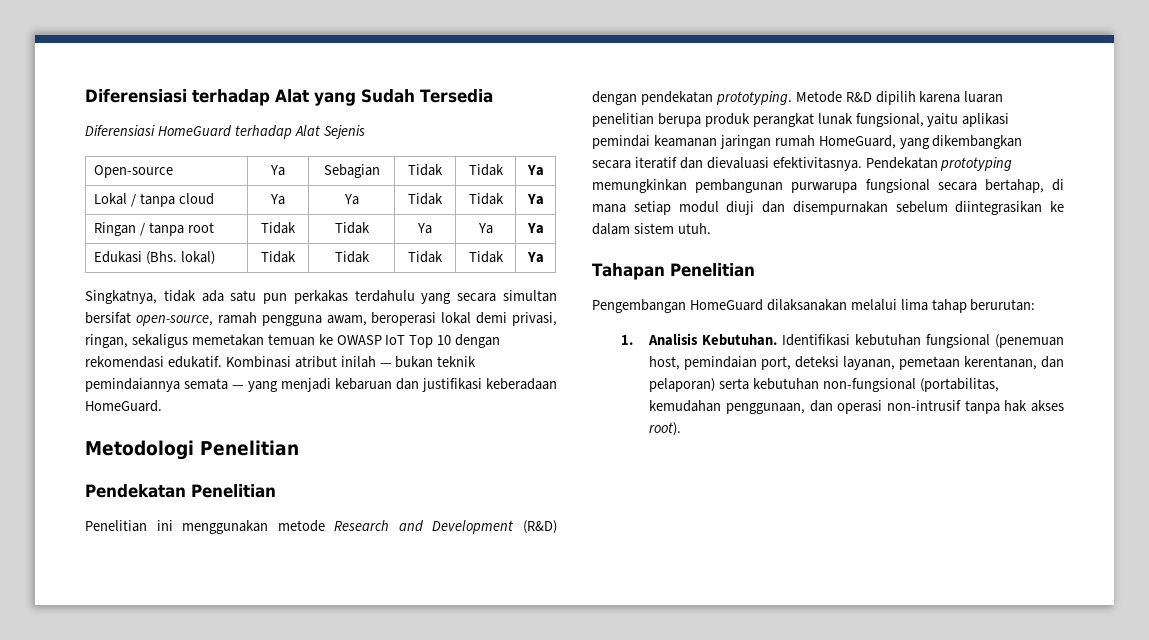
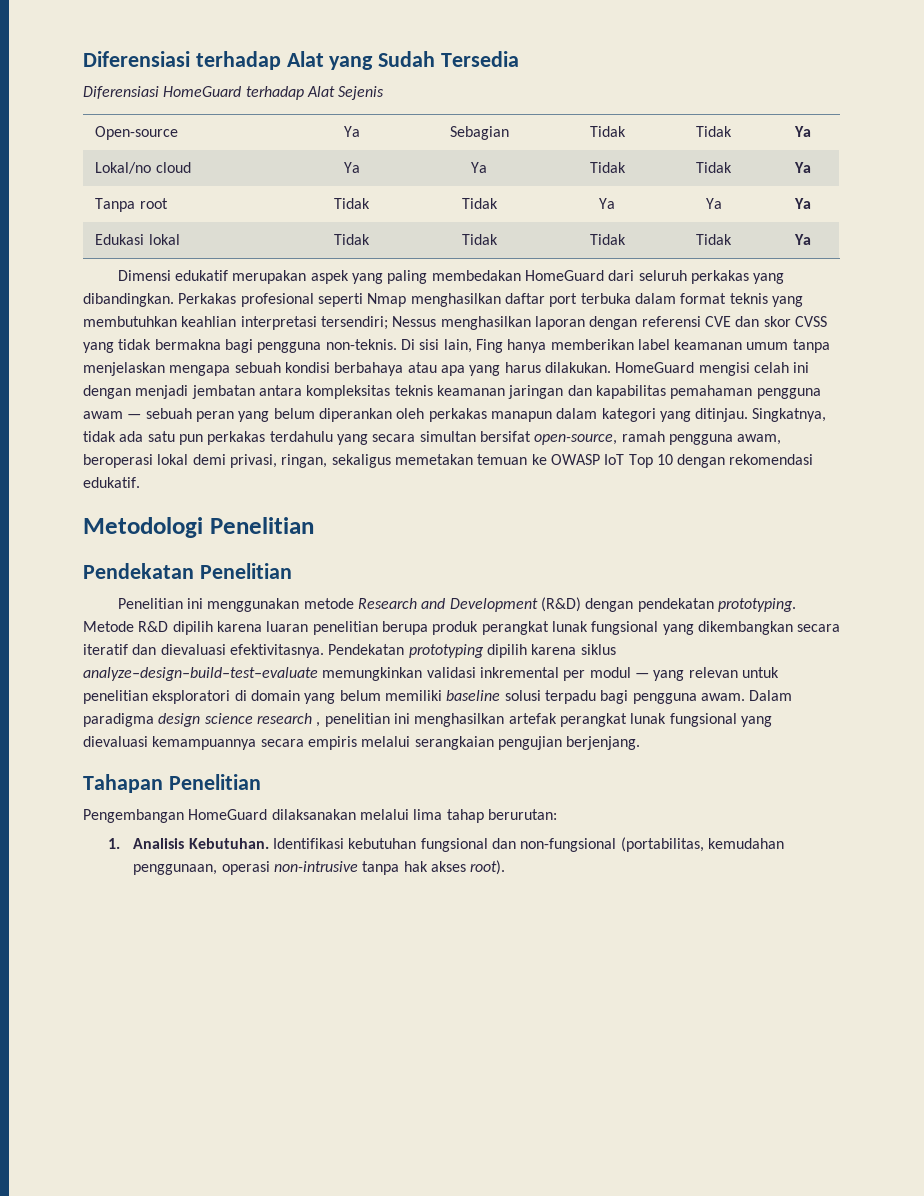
[94,193,175,207] Lokal / tanpa -> [95,162,152,174] Lokal/no
[94,222,184,236] Ringan / tanpa -> [95,198,136,212] Tanpa
[145,251,215,265] (Bhs. lokal) -> [148,234,180,245] lokal
(544, 257) none -> [117,270,785,284] [83,293,803,307] [83,316,827,330] [83,339,830,353] [83,362,810,376] [83,385,821,399] [83,408,749,422] Dimensi edukatif merupakan aspek yang paling membedakan HomeGuard dari seluruh perkakas yang dibandingkan. Perkakas profesional seperti Nmap menghasilkan daftar port terbuka dalam format teknis yang membutuhkan keahlian interpretasi tersendiri; Nessus menghasilkan laporan dengan referensi CVE dan skor CVSS yang tidak bermakna bagi pengguna non-teknis. Di sisi lain, Fing hanya memberikan label keamanan umum tanpa menjelaskan mengapa sebuah kondisi berbahaya atau apa yang harus dilakukan. HomeGuard mengisi celah ini dengan menjadi jembatan antara kompleksitas teknis keamanan jaringan dan kapabilitas pemahaman pengguna awam — sebuah peran yang belum diperankan oleh perkakas manapun dalam kategori yang ditinjau.
[225,356,477,368] [85,378,557,392] [85,400,162,412] Kombinasi atribut inilah — bukan teknik pemindaiannya semata — yang menjadi kebaruan dan justifikasi keberadaan HomeGuard. -> (140, 482) none
[855,113,1010,127] [592,135,896,149] fungsional, yaitu aplikasi pemindai keamanan jaringan rumah HomeGuard, -> [591,621,659,635] fungsional
[592,179,1064,193] [592,201,1064,215] [592,223,711,235] memungkinkan pembangunan purwarupa fungsional secara bertahap, di mana setiap modul diuji dan disempurnakan sebelum diintegrasikan ke dalam sistem utuh. -> [486,644,616,658] [83,667,779,681] [83,690,793,704] [83,713,772,727] [83,736,641,750] dipilih karena siklus analyze–design–build–test–evaluate memungkinkan validasi inkremental per modul — yang relevan untuk penelitian eksploratori di domain yang belum memiliki baseline solusi terpadu bagi pengguna awam. Dalam paradigma design science research , penelitian ini menghasilkan artefak perangkat lunak fungsional yang dievaluasi kemampuannya secara empiris melalui serangkaian pengujian berjenjang.
[994,334,1064,348] [649,356,1064,370] [649,378,820,392] (penemuan host, pemindaian port, deteksi layanan, pemetaan kerentanan, dan pelaporan) serta kebutuhan -> [492,838,517,849] dan
[809,400,961,414] dan operasi non-intrusif -> [221,861,359,875] operasi non-intrusive

